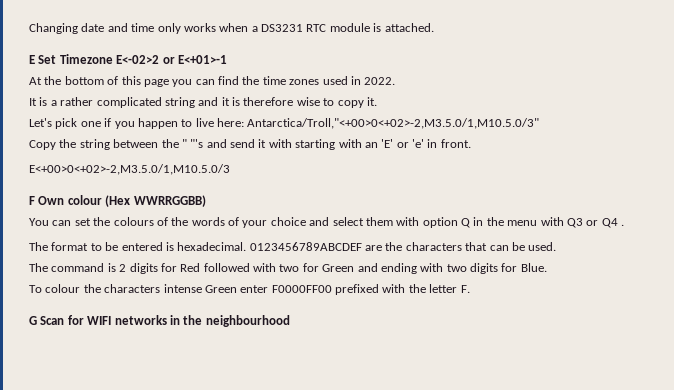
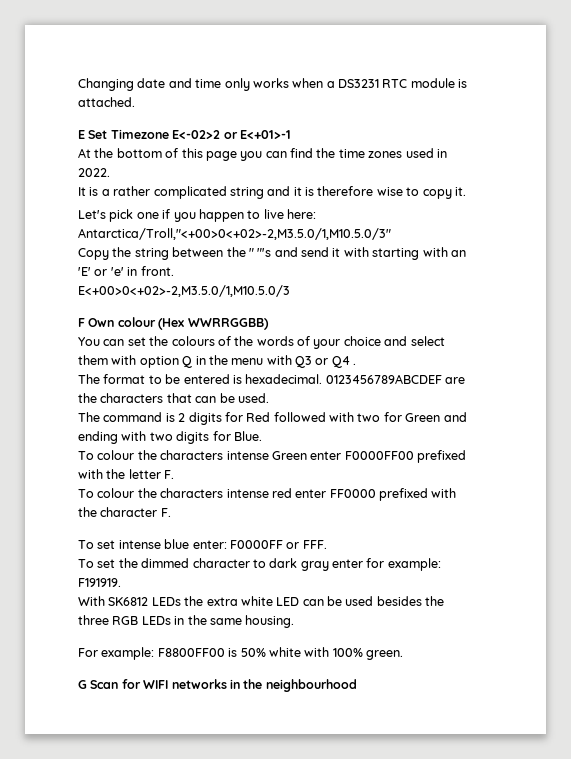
(470, 289) none -> [78,488,457,501] [78,507,171,517] [78,539,327,549] [78,558,441,571] [78,578,121,587] [78,596,445,606] [78,615,295,628] [78,647,403,660] // To colour the characters intense red enter FF0000 prefixed with the character F. // To set intense blue enter: F0000FF or FFF. // To set the dimmed character to dark gray enter for example: F191919. // With SK6812 LEDs the extra white LED can be used besides the three RGB LEDs in the same housing. // For example: F8800FF00 is 50% white with 100% green.

